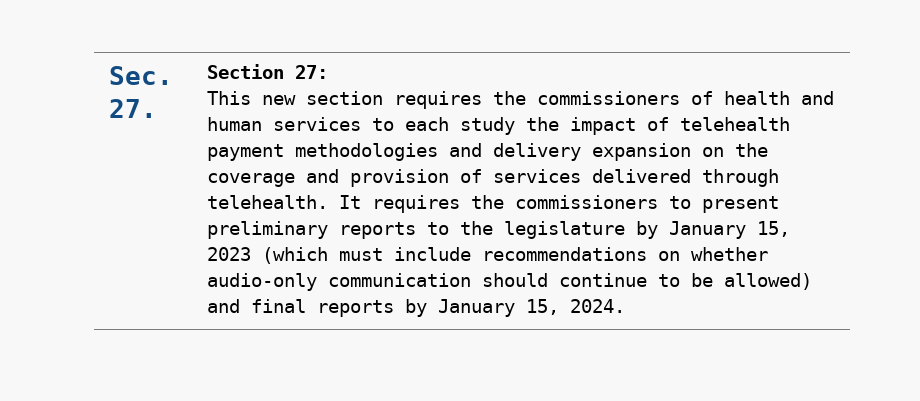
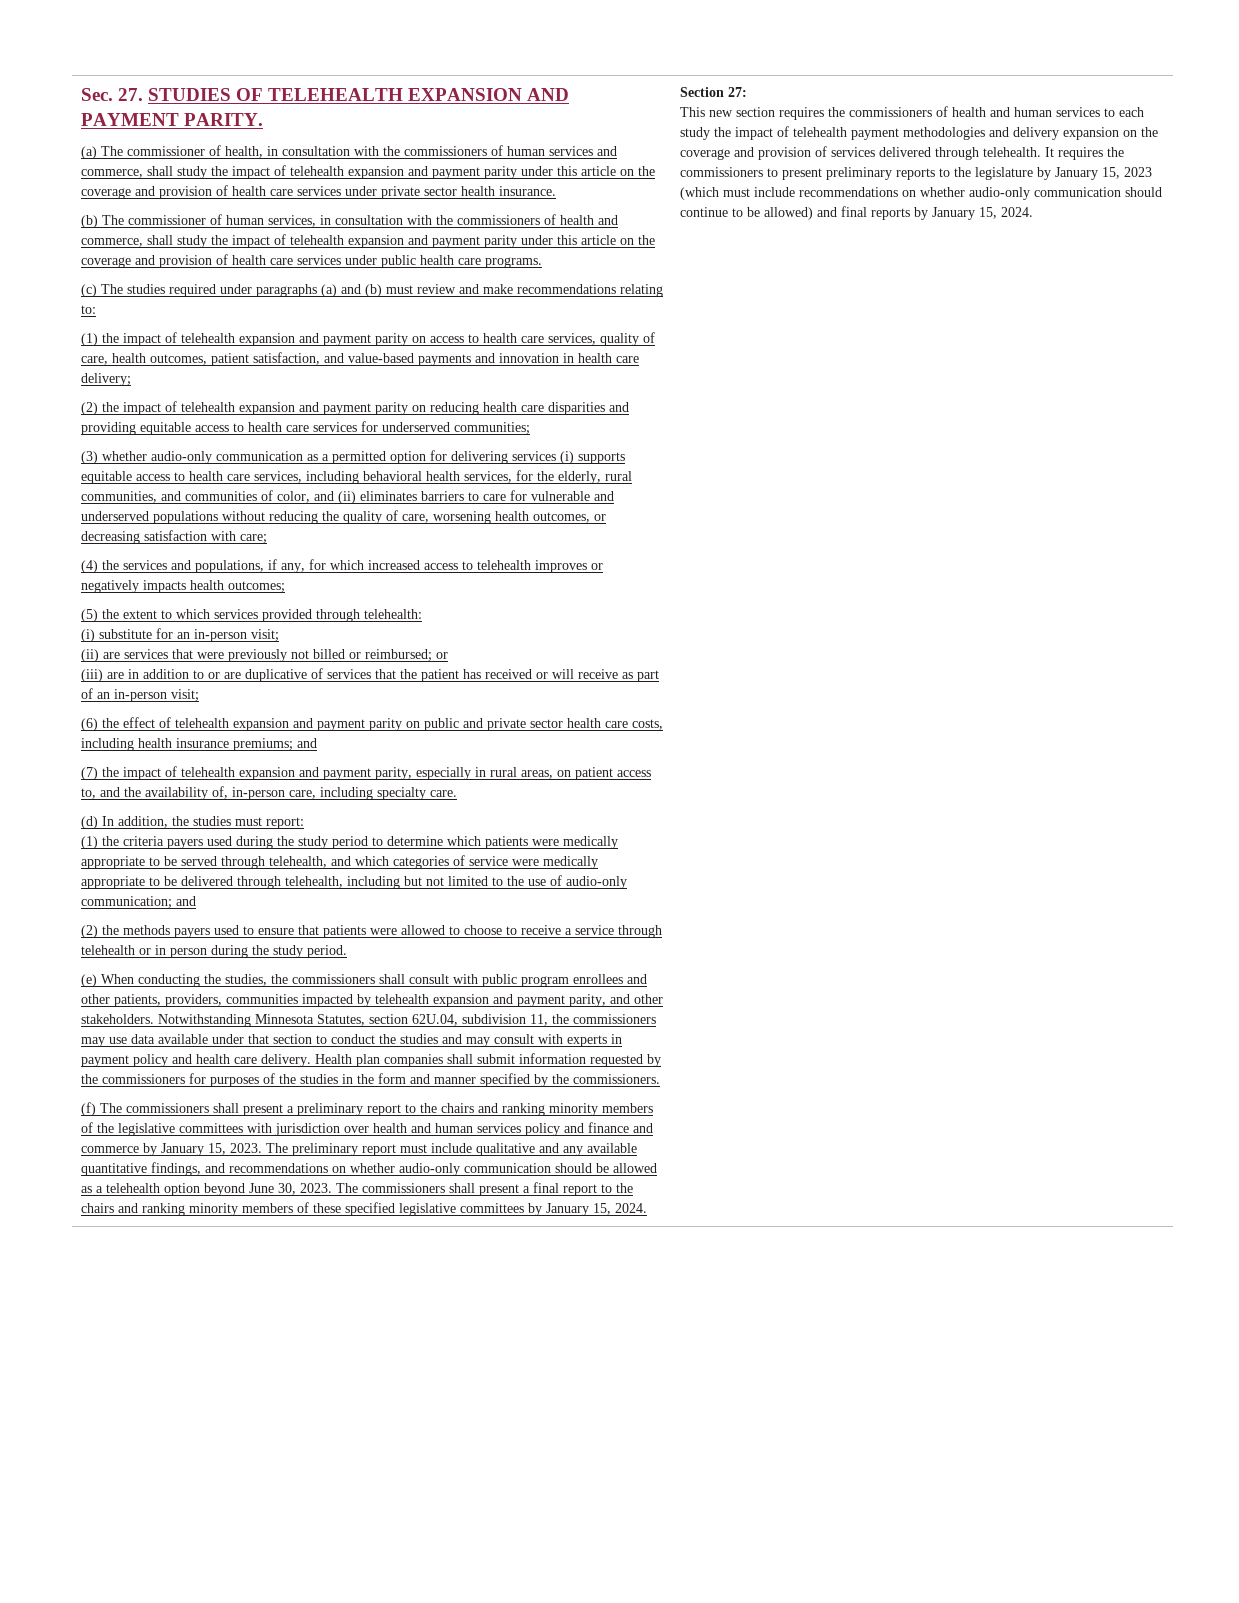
(158, 108) none -> [147,88,570,101] [80,113,263,126] [80,145,617,159] [80,165,655,179] [80,185,556,199] [80,214,618,228] [80,234,655,248] [80,254,542,268] [80,284,663,297] [80,305,96,314] [80,332,655,346] [80,352,639,366] [80,373,131,386] [80,401,629,415] [80,421,530,435] [80,450,625,464] [80,470,632,484] [80,490,614,504] [80,510,606,524] [80,530,267,544] [80,559,603,573] [80,580,285,593] [80,609,422,622] [80,628,279,642] [80,649,448,662] [80,668,659,682] [80,688,199,702] [80,717,663,731] [80,738,317,751] [80,766,651,780] [80,786,457,800] [80,816,304,829] [80,836,618,849] [80,855,598,869] [80,875,627,889] [80,896,196,909] [80,925,662,938] [80,945,347,958] [80,974,647,987] [80,994,663,1007] [80,1014,656,1027] [80,1034,622,1047] [80,1053,661,1067] [80,1073,660,1087] [80,1102,653,1116] [80,1122,653,1136] [80,1143,637,1156] [80,1162,657,1176] [80,1182,633,1196] [80,1202,647,1216] STUDIES OF TELEHEALTH EXPANSION AND PAYMENT PARITY. // (a) The commissioner of health, in consultation with the commissioners of human services and commerce, shall study the impact of telehealth expansion and payment parity under this article on the coverage and provision of health care services under private sector health insurance. // (b) The commissioner of human services, in consultation with the commissioners of health and commerce, shall study the impact of telehealth expansion and payment parity under this article on the coverage and provision of health care services under public health care programs. // (c) The studies required under paragraphs (a) and (b) must review and make recommendations relating to: // (1) the impact of telehealth expansion and payment parity on access to health care services, quality of care, health outcomes, patient satisfaction, and value-based payments and innovation in health care delivery; // (2) the impact of telehealth expansion and payment parity on reducing health care disparities and providing equitable access to health care services for underserved communities; // (3) whether audio-only communication as a permitted option for delivering services (i) supports equitable access to health care services, including behavioral health services, for the elderly, rural communities, and communities of color, and (ii) eliminates barriers to care for vulnerable and underserved populations without reducing the quality of care, worsening health outcomes, or decreasing satisfaction with care; // (4) the services and populations, if any, for which increased access to telehealth improves or negatively impacts health outcomes; // (5) the extent to which services provided through telehealth: // (i) substitute for an in-person visit; // (ii) are services that were previously not billed or reimbursed; or // (iii) are in addition to or are duplicative of services that the patient has received or will receive as part of an in-person visit; // (6) the effect of telehealth expansion and payment parity on public and private sector health care costs, including health insurance premiums; and // (7) the impact of telehealth expansion and payment parity, especially in rural areas, on patient access to, and the availability of, in-person care, including specialty care. // (d) In addition, the studies must report: // (1) the criteria payers used during the study period to determine which patients were medically appropriate to be served through telehealth, and which categories of service were medically appropriate to be delivered through telehealth, including but not limited to the use of audio-only communication; and // (2) the methods payers used to ensure that patients were allowed to choose to receive a service through telehealth or in person during the study period. // (e) When conducting the studies, the commissioners shall consult with public program enrollees and other patients, providers, communities impacted by telehealth expansion and payment parity, and other stakeholders. Notwithstanding Minnesota Statutes, section 62U.04, subdivision 11, the commissioners may use data available under that section to conduct the studies and may consult with experts in payment policy and health care delivery. Health plan companies shall submit information requested by the commissioners for purposes of the studies in the form and manner specified by the commissioners. // (f) The commissioners shall present a preliminary report to the chairs and ranking minority members of the legislative committees with jurisdiction over health and human services policy and finance and commerce by January 15, 2023. The preliminary report must include qualitative and any available quantitative findings, and recommendations on whether audio-only communication should be allowed as a telehealth option beyond June 30, 2023. The commissioners shall present a final report to the chairs and ranking minority members of these specified legislative committees by January 15, 2024.

